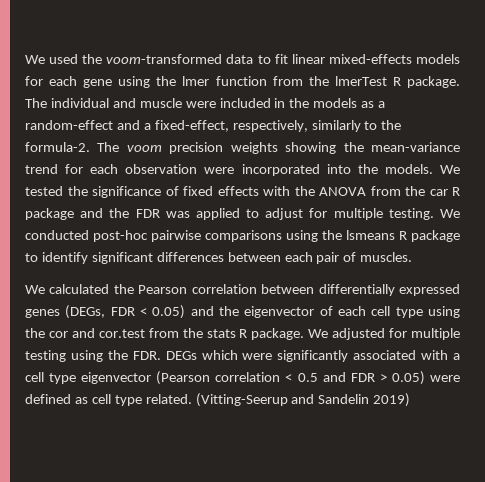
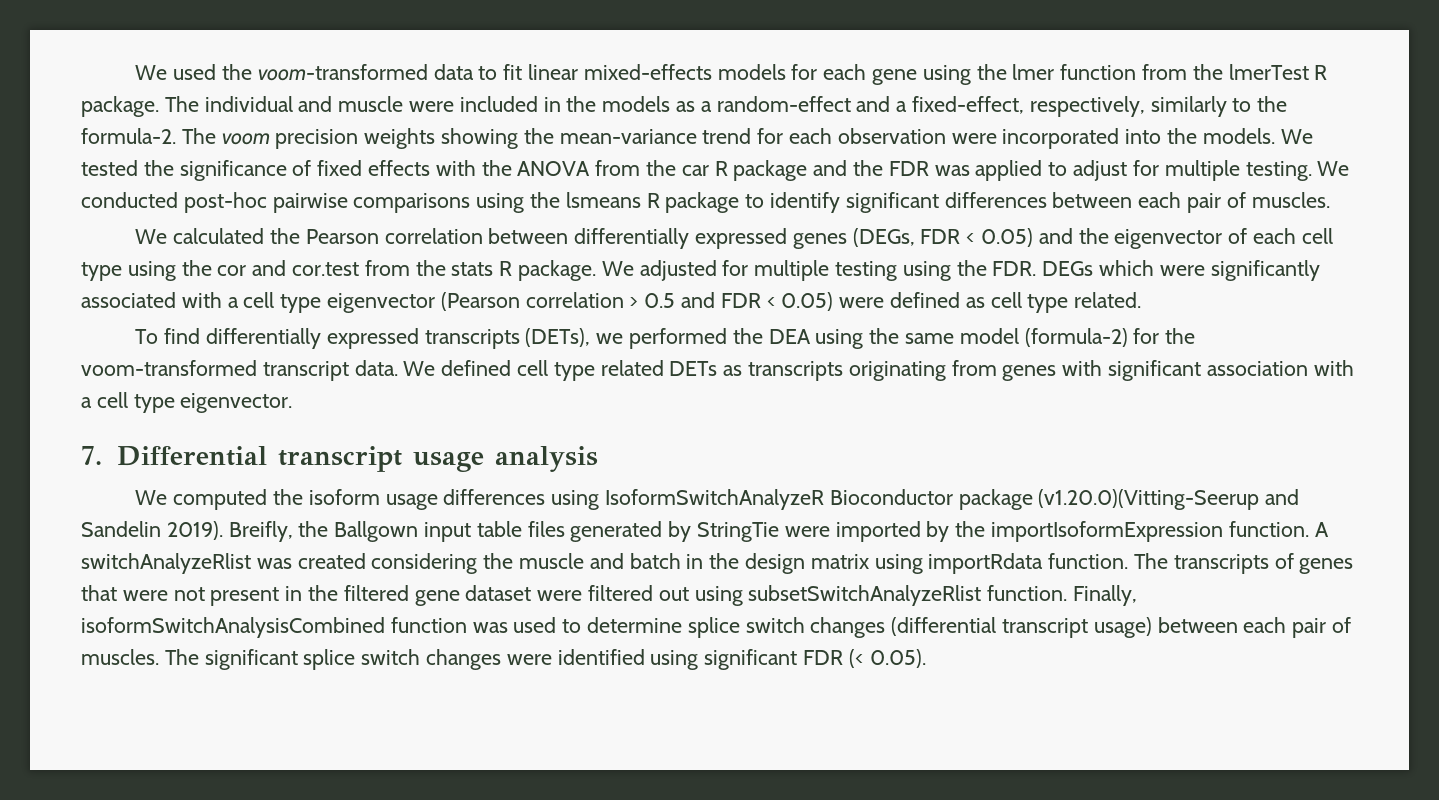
[285,374,293,382] < -> [629,297,639,308] >
[379,374,387,382] > -> [766,297,776,308] <
[195,393,411,407] (Vitting-Seerup and Sandelin 2019) -> [135,328,1196,349] [81,360,1354,381] [81,392,293,413] [81,446,599,472] [135,489,1300,510] [81,521,1329,542] [81,553,1354,574] [81,585,1138,606] [81,617,1352,638] [81,649,926,670] // To find differentially expressed transcripts (DETs), we performed the DEA using the same model (formula-2) for the voom-transformed transcript data. We defined cell type related DETs as transcripts originating from genes with significant association with a cell type eigenvector. // 7. Differential transcript usage analysis // We computed the isoform usage differences using IsoformSwitchAnalyzeR Bioconductor package (v1.20.0)(Vitting-Seerup and Sandelin 2019). Breifly, the Ballgown input table files generated by StringTie were imported by the importIsoformExpression function. A switchAnalyzeRlist was created considering the muscle and batch in the design matrix using importRdata function. The transcripts of genes that were not present in the filtered gene dataset were filtered out using subsetSwitchAnalyzeRlist function. Finally, isoformSwitchAnalysisCombined function was used to determine splice switch changes (differential transcript usage) between each pair of muscles. The significant splice switch changes were identified using significant FDR (< 0.05).

